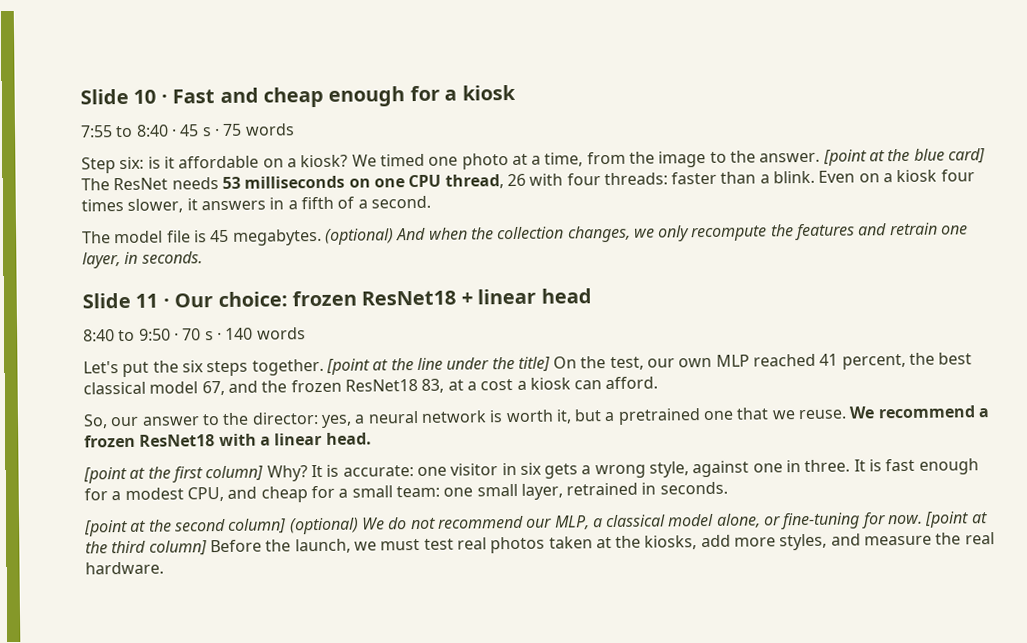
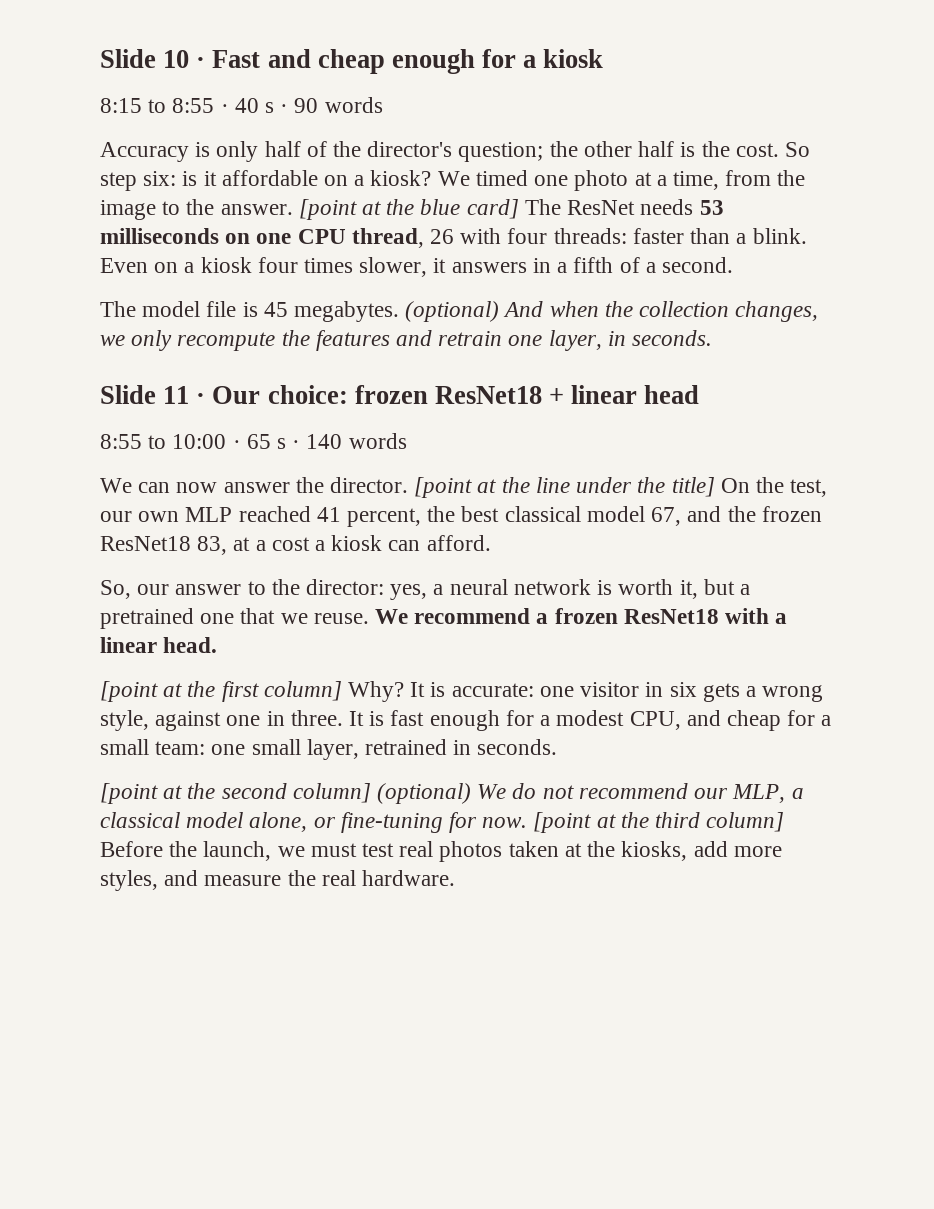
[80,123,295,138] [81,157,116,174] 7:55 to 8:40 · 45 s · 75 words // Step -> [100,97,383,113] [100,141,810,162] [100,172,137,191] 8:15 to 8:55 · 40 s · 90 words // Accuracy is only half of the director's question; the other half is the cost. So step
[83,328,202,342] 8:40 to 9:50 · 70 -> [100,434,271,449] 8:55 to 10:00 · 65
[83,358,324,378] Let's put the six steps together. -> [100,477,409,493] We can now answer the director.

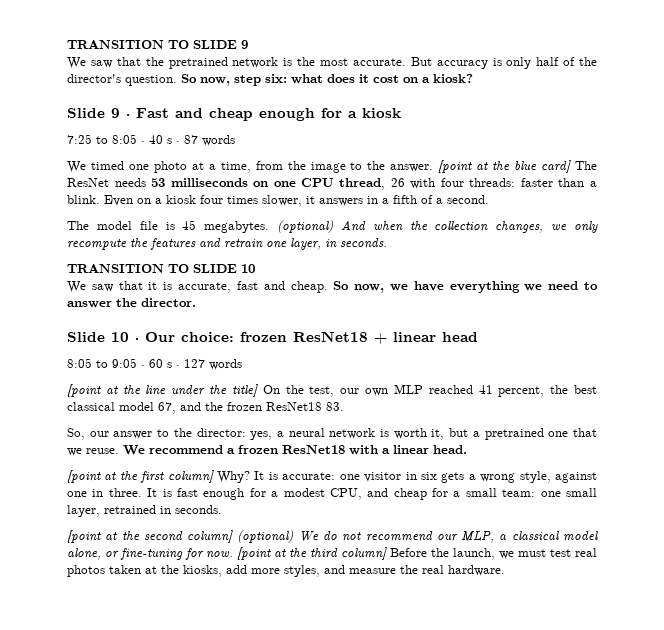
[100,49,190,68] Slide 10 -> [67,40,248,49] [67,57,597,69] [67,74,473,86] [67,108,120,118] TRANSITION TO SLIDE 9 // We saw that the pretrained network is the most accurate. But accuracy is only half of the director's question. So now, step six: what does it cost on a kiosk? // Slide 9
[100,98,215,113] 8:15 to 8:55 -> [67,134,137,144] 7:25 to 8:05
[294,97,383,113] [100,141,810,162] [100,170,432,191] 90 words // Accuracy is only half of the director's question; the other half is the cost. So step six: is it affordable on a kiosk? -> [184,135,235,146] 87 words //
[100,385,190,404] // Slide 11 -> [67,264,255,273] [67,281,598,293] [67,298,196,308] [67,332,129,342] // TRANSITION TO SLIDE 10 // We saw that it is accurate, fast and cheap. So now, we have everything we need to answer the director. // Slide 10
[100,433,407,449] [100,477,409,493] 8:55 to 10:00 · 65 s · 140 words // We can now answer the director. -> [67,358,242,370] 8:05 to 9:05 · 60 s · 127 words //
[197,535,491,555] 83, at a cost a kiosk can afford. -> [326,402,344,411] 83.

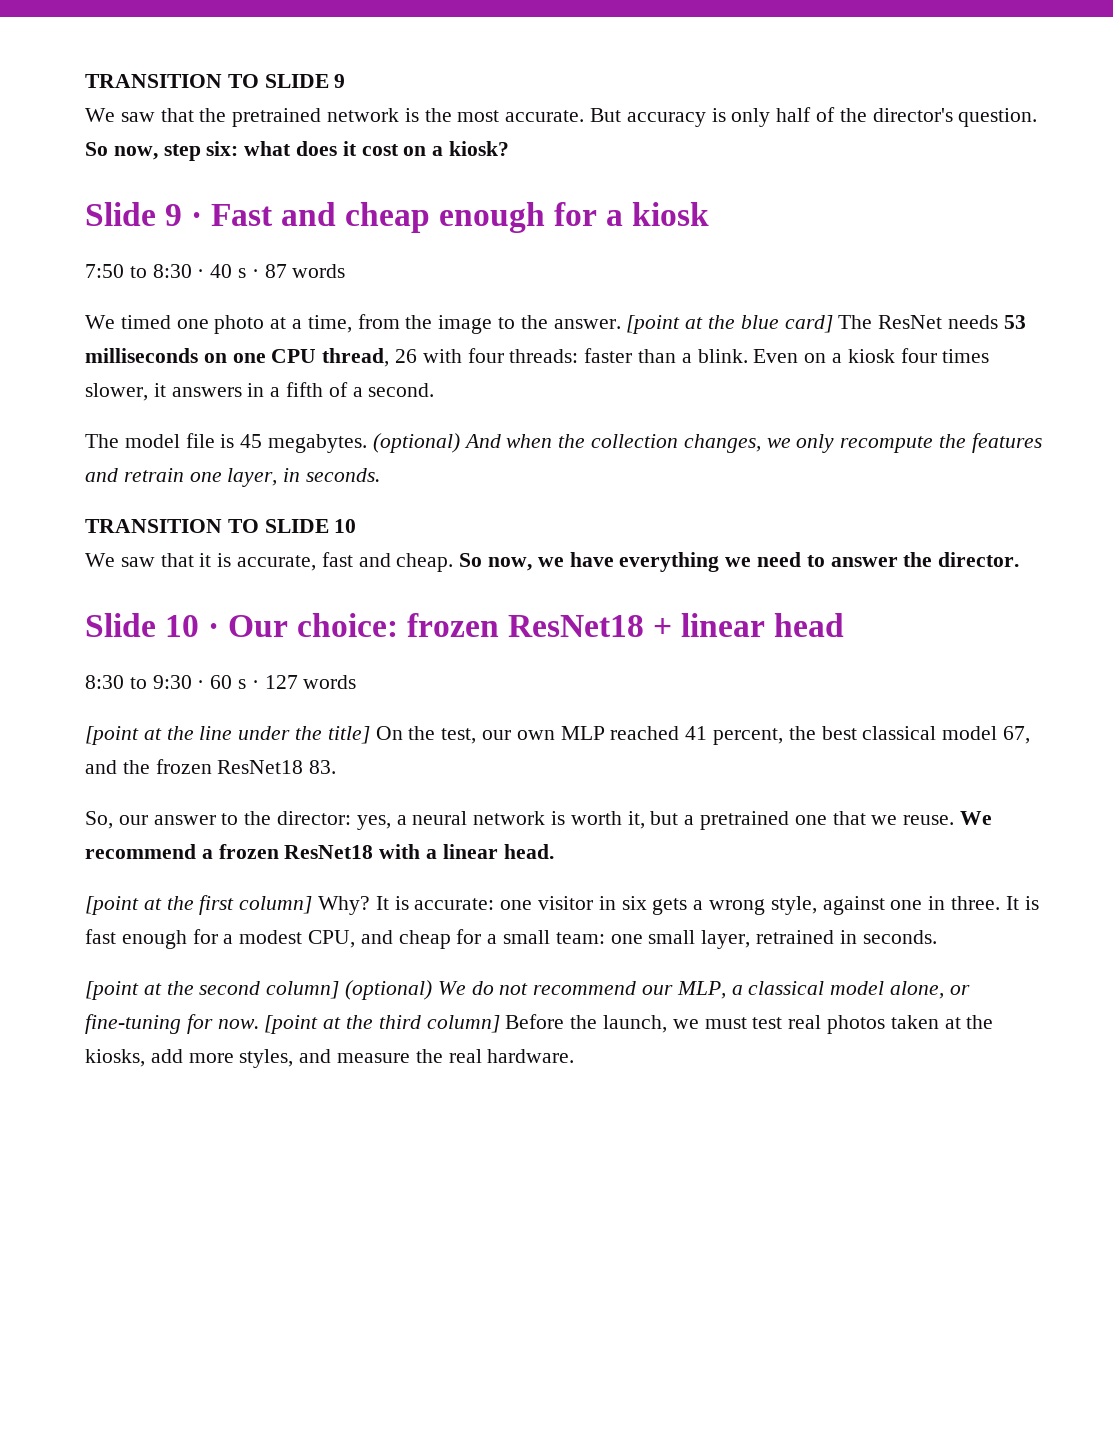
[67,134,137,144] 7:25 to 8:05 -> [85,264,192,278] 7:50 to 8:30
[67,358,137,368] 8:05 to 9:05 -> [85,675,192,689] 8:30 to 9:30

